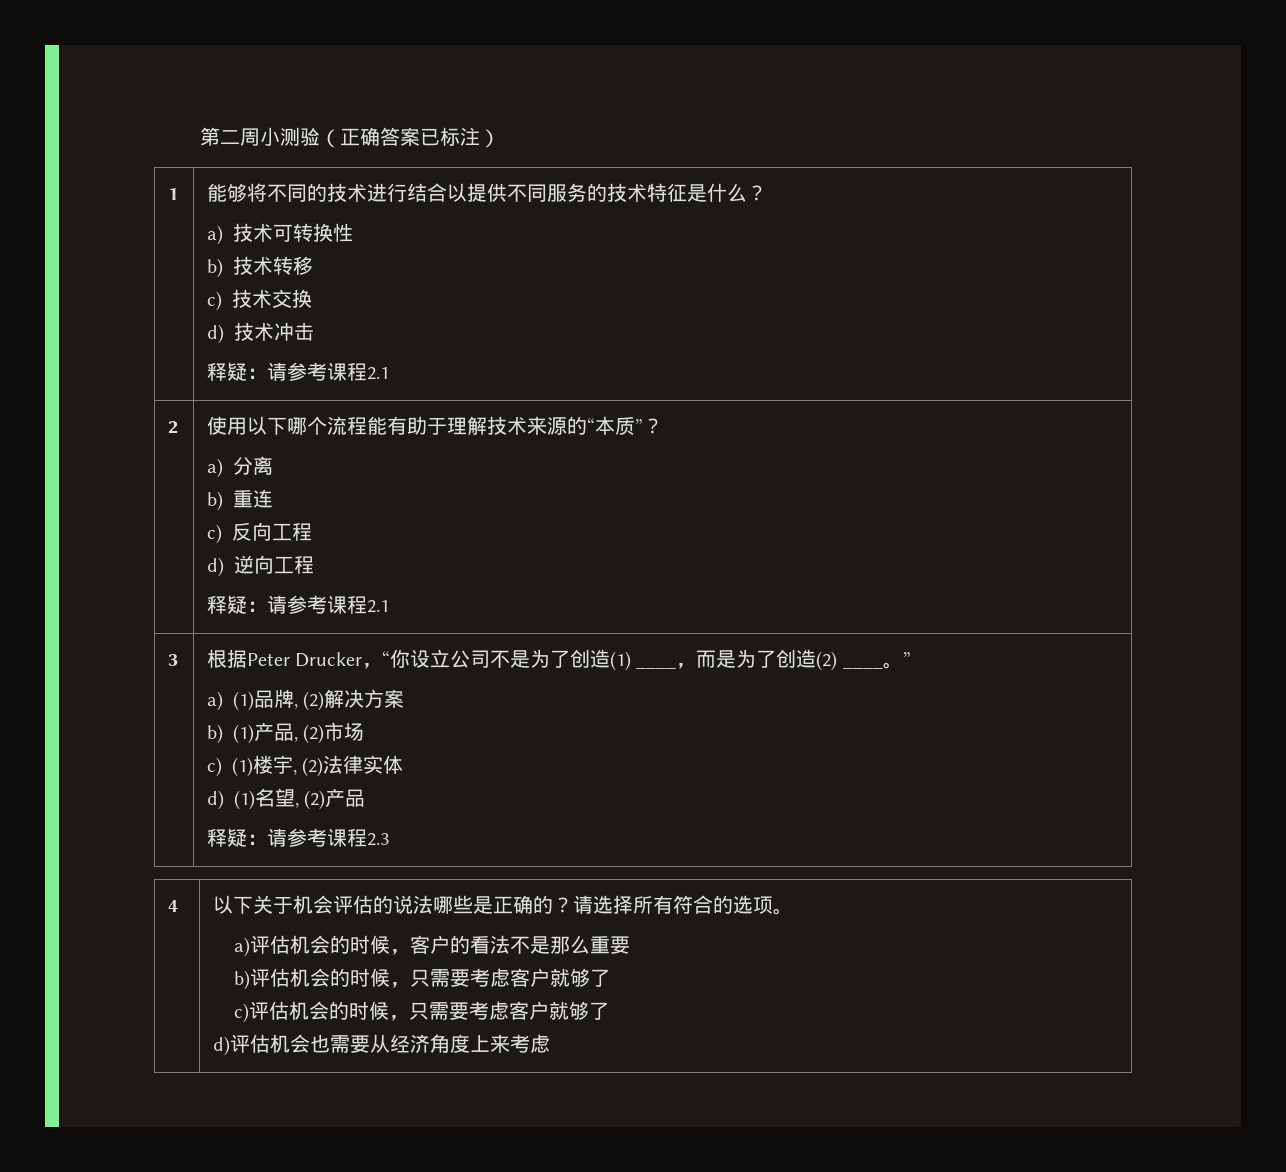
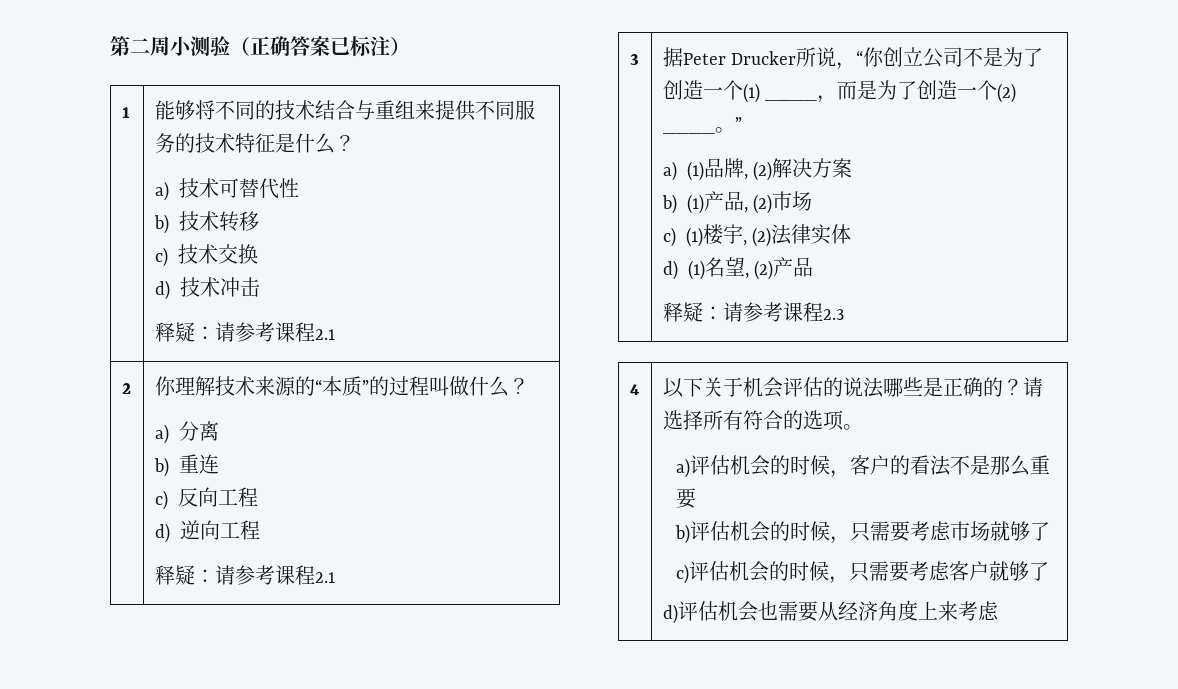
[366,183,467,202] 进行结合以 -> [314,100,435,120] 结合与重组来
[292,223,333,242] 转换 -> [238,178,279,199] 替代
[206,416,447,435] 使用以下哪个流程能有助于 -> [154,376,176,396] 你
(643, 425) none -> [368,376,509,397] 的过程叫做什么
[206,649,227,668] 根 -> (639, 59) none
(363, 659) none -> [796,47,837,67] 所说
[410,649,431,668] 设 -> [883,47,904,67] 创
(611, 658) none -> [702,80,743,100] 一个
(817, 658) none -> [957,80,998,100] 一个
[509,968,550,987] 客户 -> [950,521,991,541] 市场

